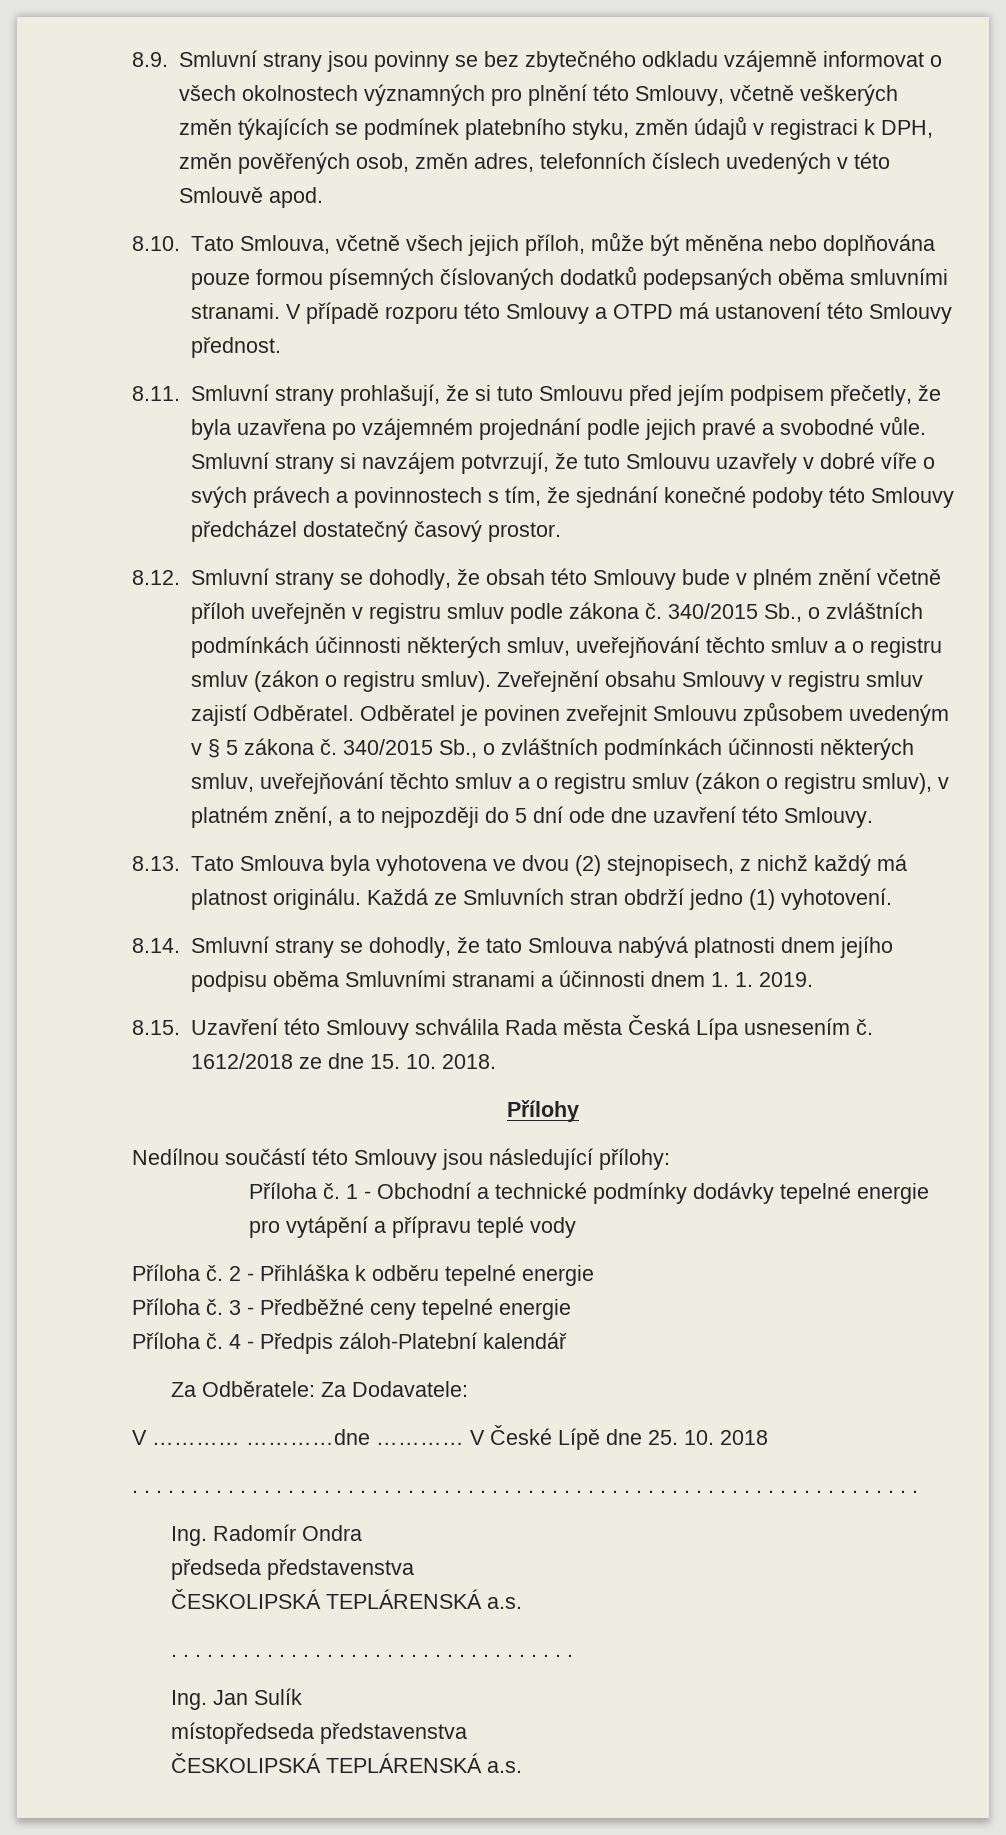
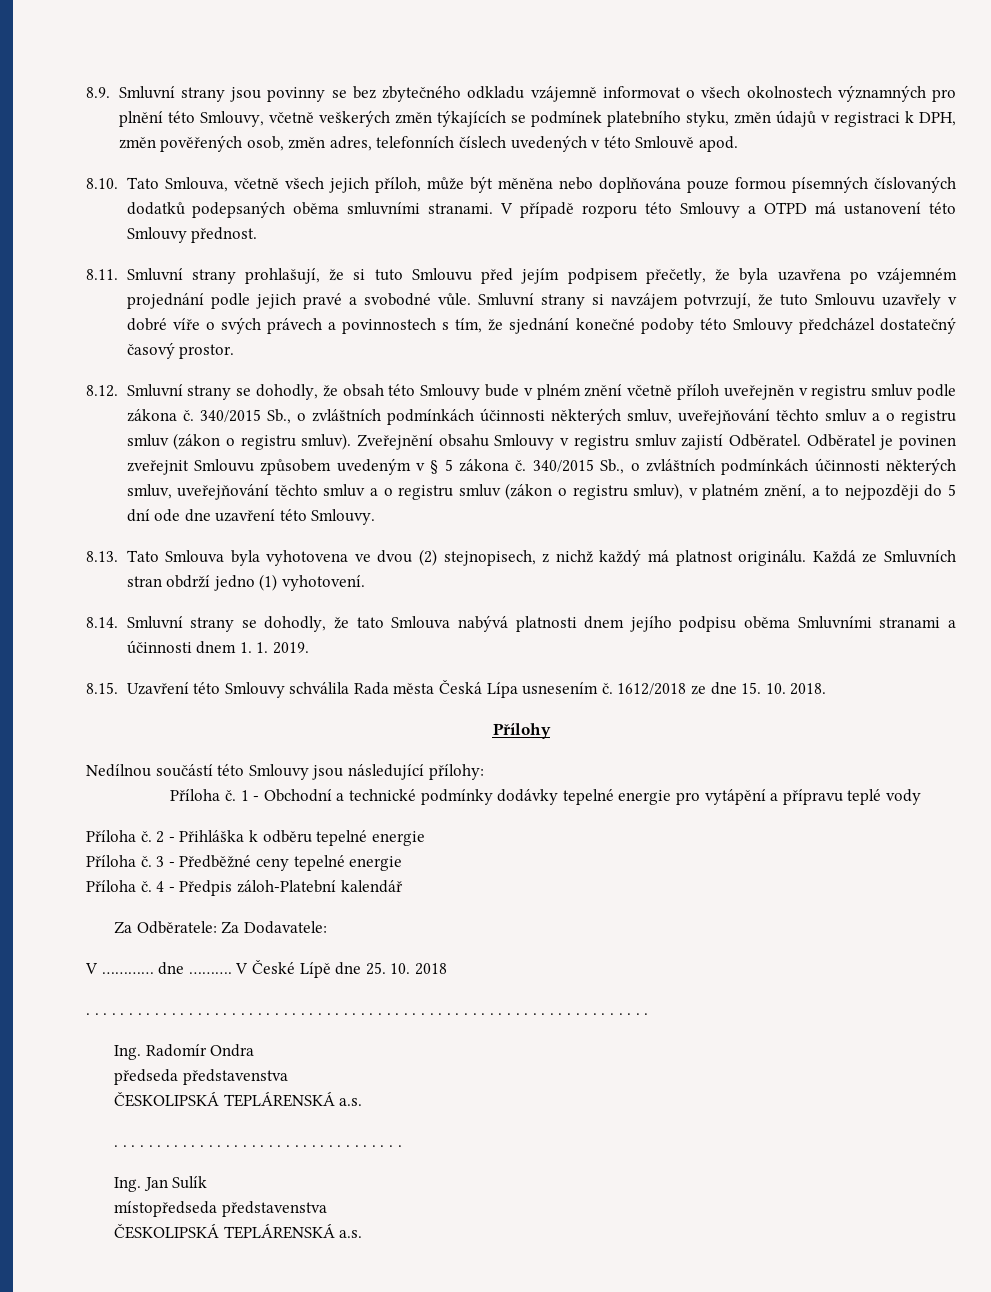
[246,1429,464,1445] …………dne ………… -> [158,962,232,975] dne ……….

